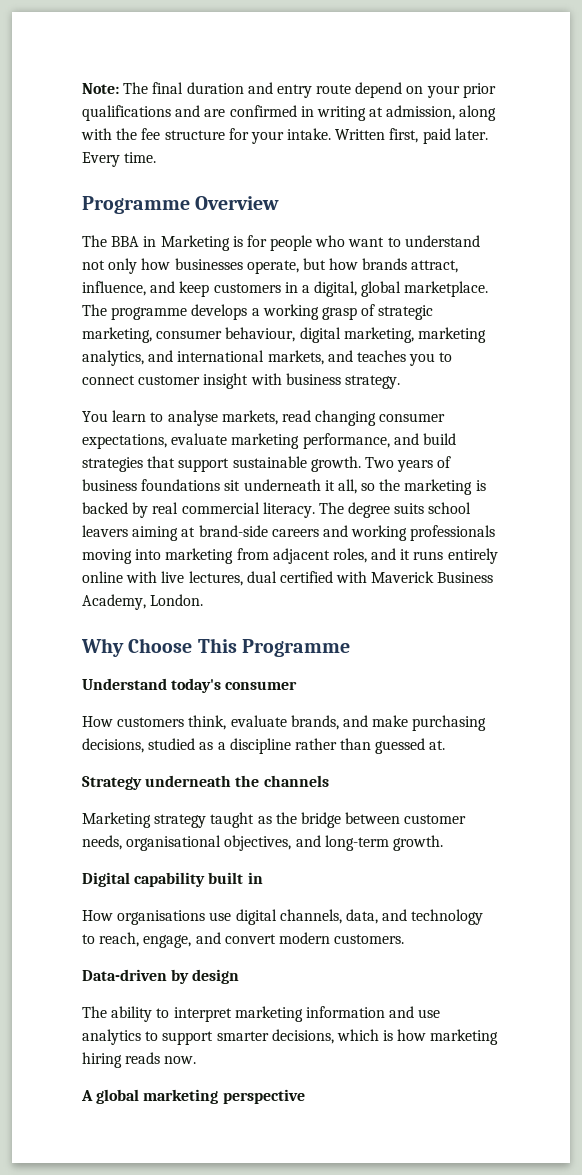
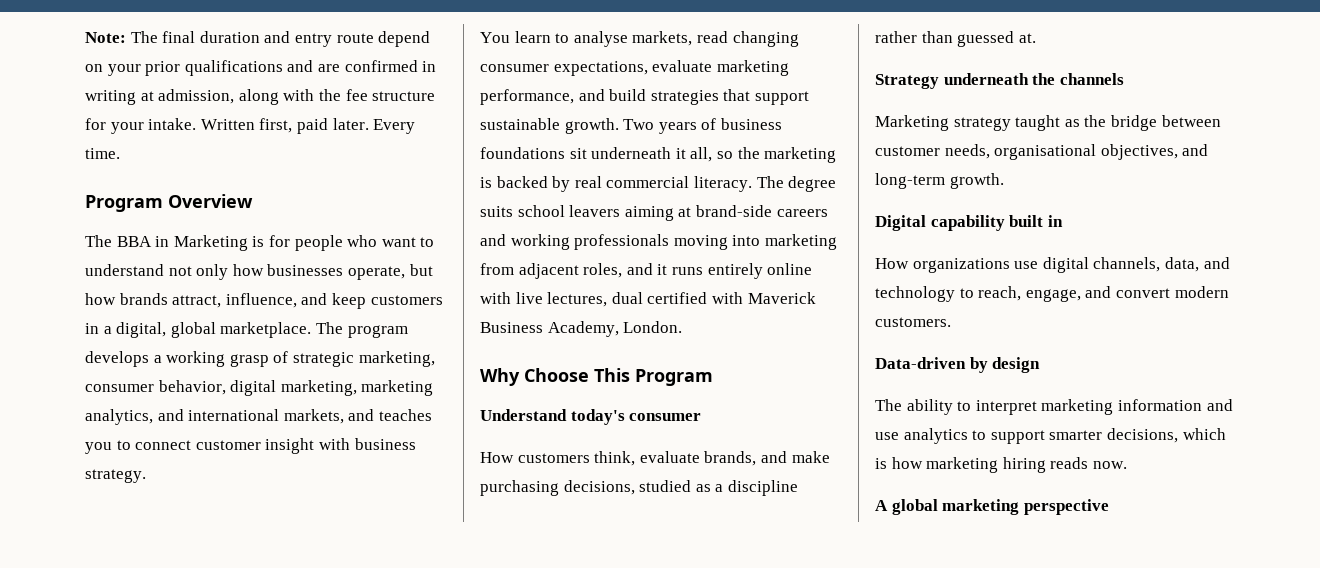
[82,196,190,214] Programme -> [85,195,163,212] Program
[111,307,188,320] programme -> [347,325,408,338] program
[225,327,296,342] behaviour, -> [158,380,226,395] behavior,
[241,639,350,657] Programme -> [635,369,713,386] Program
[117,910,206,925] organisations -> [912,258,1010,273] organizations

